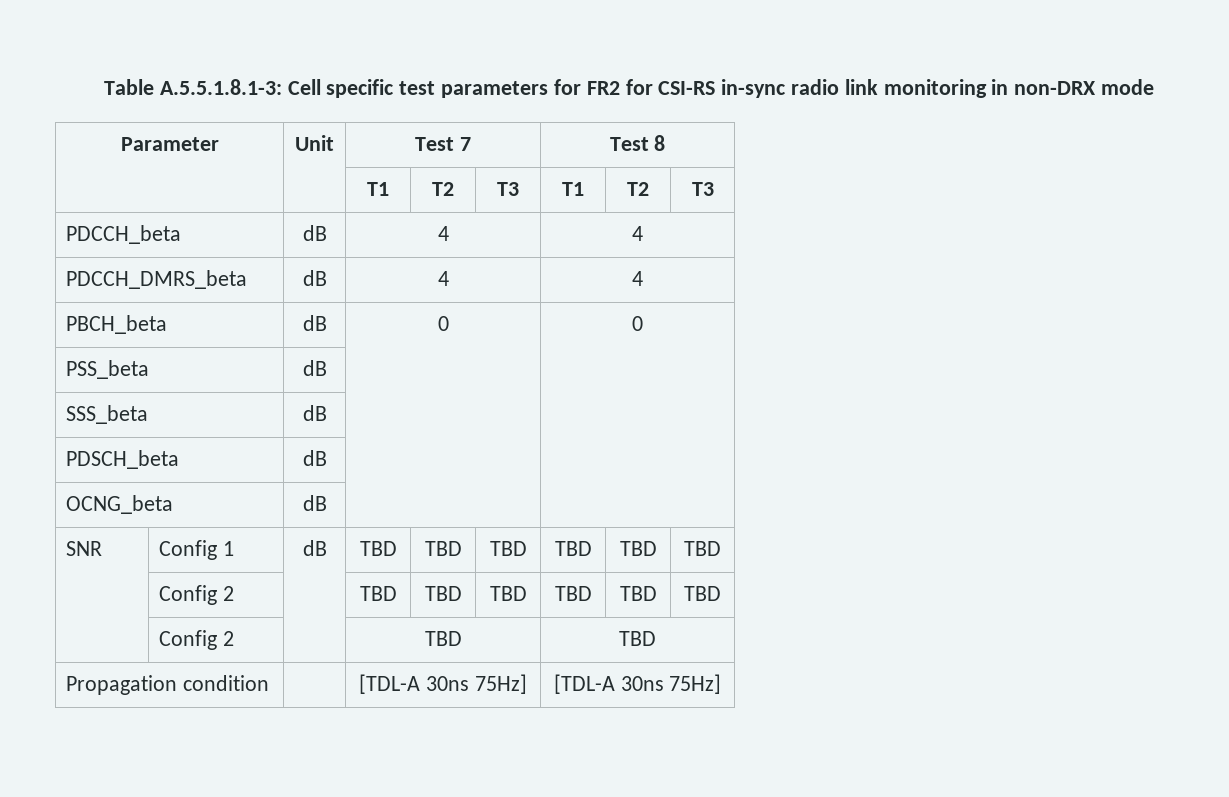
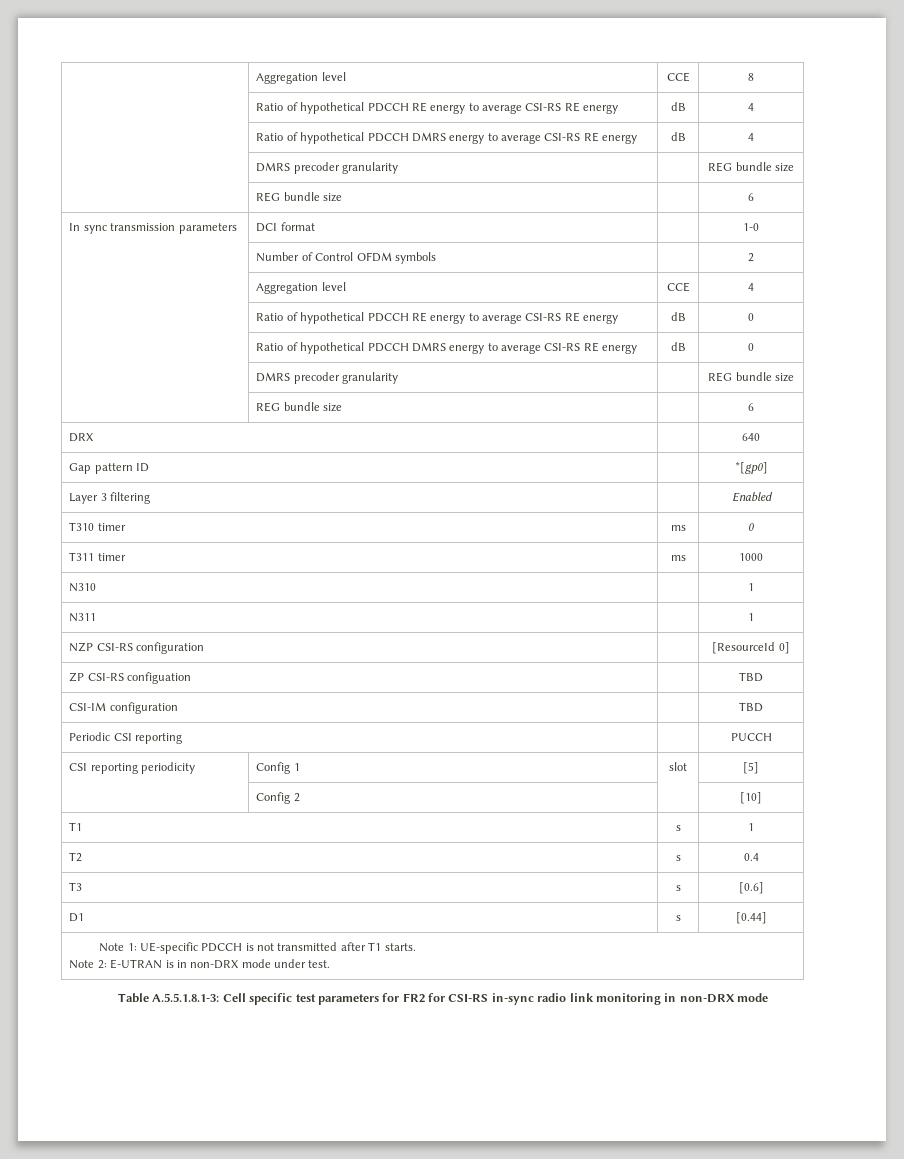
(104, 87) none -> [256,72,346,84] [666,72,690,82] [748,73,754,81] [256,102,619,114] [670,102,686,111] [748,103,754,111] [256,132,638,144] [670,132,686,141] [748,133,754,141] [256,162,399,174] [708,162,794,172] [256,192,343,202] [748,193,754,201] [69,223,237,234] [256,222,315,232] [743,223,759,231] [256,252,436,264] [748,253,754,262] [256,282,346,294] [666,282,690,292] [748,283,754,291] [256,312,619,324] [670,312,686,321] [748,313,754,321] [256,342,638,354] [670,342,686,351] [748,343,754,351] [256,372,399,384] [708,372,794,382] [256,402,343,412] [748,403,754,411] [69,433,95,442] [742,433,760,441] [69,463,150,474] [734,462,768,474] [69,492,151,504] [731,492,773,502] [69,522,126,531] [670,525,686,531] [748,523,754,531] [69,552,126,561] [670,555,686,561] [739,553,763,561] [69,583,97,592] [748,583,754,591] [69,613,97,622] [748,613,754,621] [69,642,205,654] [712,642,790,654] [69,672,192,684] [739,672,763,682] [69,702,178,714] [739,702,763,712] [69,732,183,744] [730,733,772,741] [69,762,196,774] [256,762,300,774] [669,762,687,771] [743,762,759,774] [256,792,300,804] [740,792,762,804] [69,822,83,831] [675,825,681,831] [748,823,754,831] [69,852,83,862] [675,855,681,861] [743,853,759,861] [69,882,83,891] [675,885,681,891] [738,882,764,894] [69,913,85,922] [675,915,681,921] [735,912,767,924] [99,942,416,954] [69,959,331,969] | Aggregation level | CCE | 8 // | Ratio of hypothetical PDCCH RE energy to average CSI-RS RE energy | dB | 4 // | Ratio of hypothetical PDCCH DMRS energy to average CSI-RS RE energy | dB | 4 // | DMRS precoder granularity | | REG bundle size // | REG bundle size | | 6 // In sync transmission parameters | DCI format | | 1-0 // | Number of Control OFDM symbols | | 2 // | Aggregation level | CCE | 4 // | Ratio of hypothetical PDCCH RE energy to average CSI-RS RE energy | dB | 0 // | Ratio of hypothetical PDCCH DMRS energy to average CSI-RS RE energy | dB | 0 // | DMRS precoder granularity | | REG bundle size // | REG bundle size | | 6 // DRX | | 640 // Gap pattern ID | | *[gp0] // Layer 3 filtering | | Enabled // T310 timer | ms | 0 // T311 timer | ms | 1000 // N310 | | 1 // N311 | | 1 // NZP CSI-RS configuration | | [ResourceId 0] // ZP CSI-RS configuation | | TBD // CSI-IM configuration | | TBD // Periodic CSI reporting | | PUCCH // CSI reporting periodicity | Config 1 | slot | [5] // | Config 2 | | [10] // T1 | s | 1 // T2 | s | 0.4 // T3 | s | [0.6] // D1 | s | [0.44] // Note 1: UE-specific PDCCH is not transmitted after T1 starts. // Note 2: E-UTRAN is in non-DRX mode under test. //
[120,137,219,151] [295,135,334,151] [415,137,471,151] [609,135,666,151] [367,182,389,196] [432,182,454,196] [497,182,519,196] [562,182,584,196] [627,182,649,196] [691,182,714,196] [66,225,182,244] [302,225,327,241] [437,226,449,241] [632,226,643,241] [66,270,248,289] [302,270,327,286] [437,271,449,286] [632,271,643,286] [66,315,168,334] [302,315,327,331] [437,316,449,331] [632,316,643,331] [66,360,150,379] [302,360,327,376] [66,405,149,424] [302,405,327,421] [66,450,180,469] [302,450,327,466] [66,495,174,514] [302,495,327,511] [66,541,103,556] [159,540,235,560] [302,540,327,556] [359,541,397,556] [424,541,462,556] [489,541,527,556] [554,541,592,556] [619,541,657,556] [684,541,721,556] [159,585,235,605] [359,586,397,601] [424,586,462,601] [489,586,527,601] [554,586,592,601] [619,586,657,601] [684,586,721,601] [159,630,235,650] [424,631,462,646] [619,631,656,646] [66,675,270,695] [359,674,527,694] [553,674,722,694] // Parameter | Unit | Test 7 | Test 8 // | | T1 | T2 | T3 | T1 | T2 | T3 // PDCCH_beta | dB | 4 | 4 // PDCCH_DMRS_beta | dB | 4 | 4 // PBCH_beta | dB | 0 | 0 // PSS_beta | dB | | // SSS_beta | dB | | // PDSCH_beta | dB | | // OCNG_beta | dB | | // SNR | Config 1 | dB | TBD | TBD | TBD | TBD | TBD | TBD // | Config 2 | | TBD | TBD | TBD | TBD | TBD | TBD // | Config 2 | | TBD | TBD // Propagation condition | | [TDL-A 30ns 75Hz] | [TDL-A 30ns 75Hz] -> (768, 997) none

